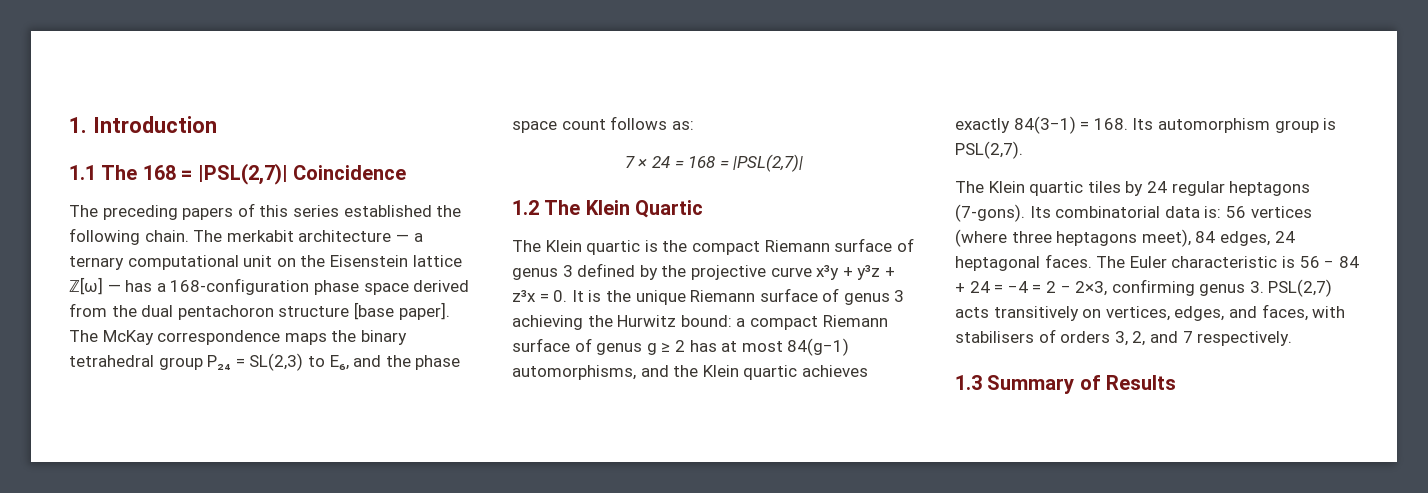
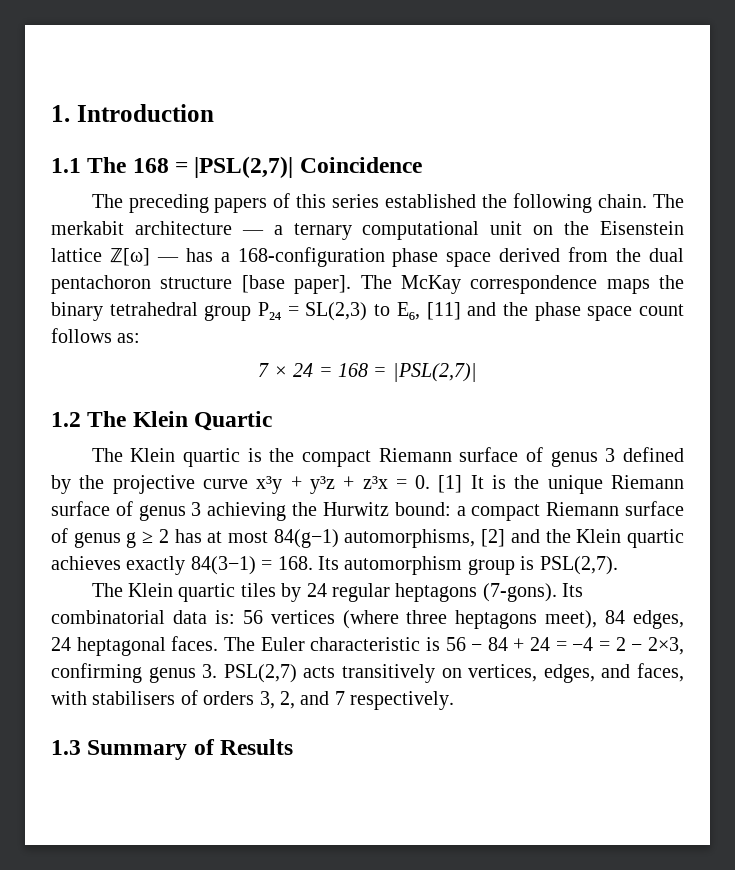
(349, 362) none -> [426,302,461,320] [11]
(568, 296) none -> [438,475,463,493] [1]
(636, 372) none -> [481,529,506,547] [2]

